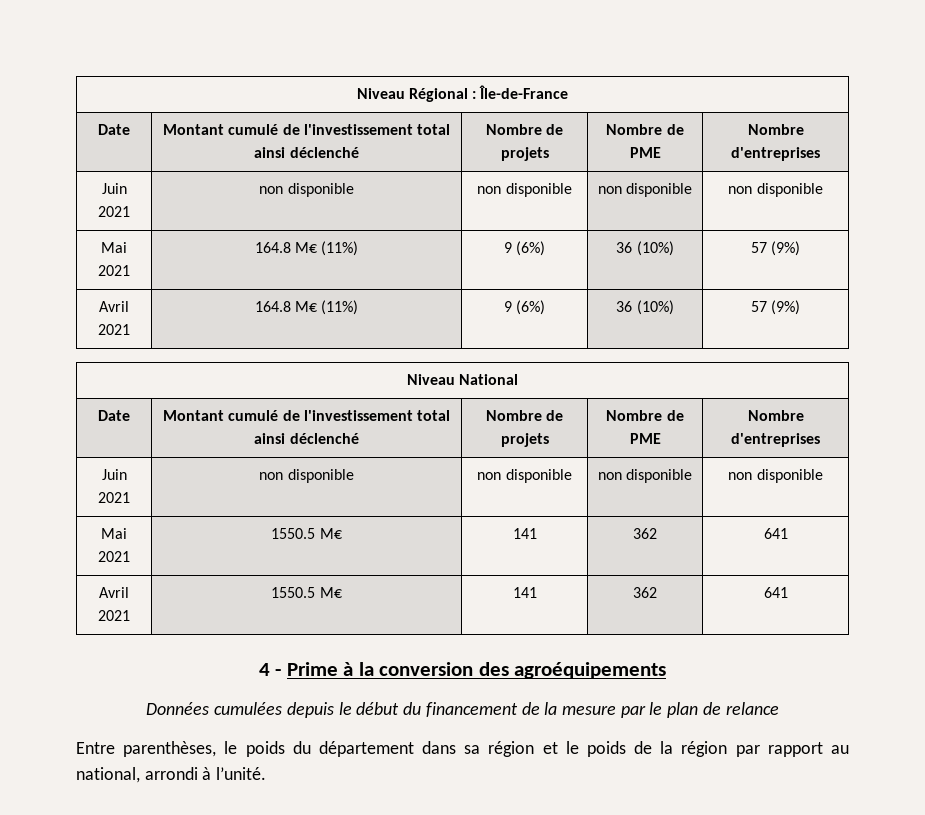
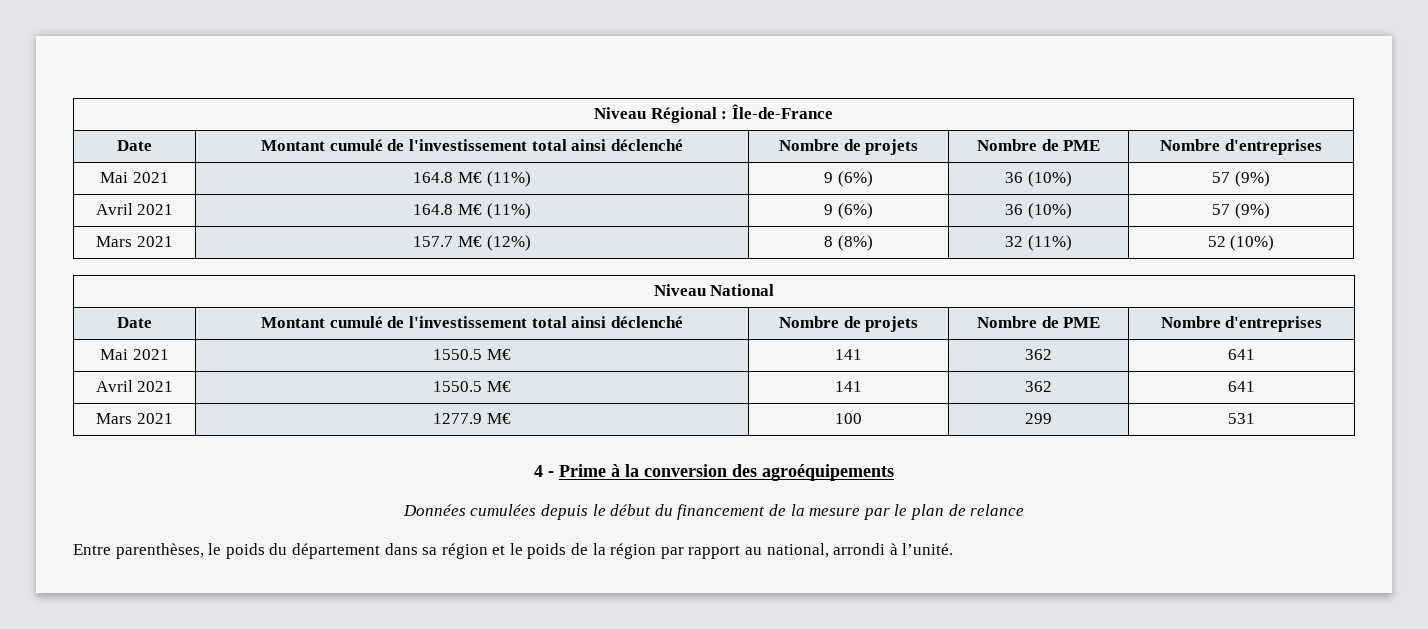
[101,183,127,194] [98,206,130,217] [259,183,354,197] [477,183,572,197] [597,183,693,197] [728,183,823,197] // Juin 2021 | non disponible | non disponible | non disponible | non disponible -> (1322, 147) none
(801, 307) none -> [96,236,173,247] [413,235,531,251] [824,235,873,251] [1005,235,1072,251] [1207,235,1275,251] // Mars 2021 | 157.7 M€ (12%) | 8 (8%) | 32 (11%) | 52 (10%)
[101,469,127,480] [98,492,130,503] [259,469,354,483] [477,469,572,483] [597,469,693,483] [728,469,823,483] // Juin 2021 | non disponible | non disponible | non disponible | non disponible -> (1323, 324) none
(788, 592) none -> [96,413,173,424] [433,413,511,424] [835,413,862,424] [1025,413,1052,424] [1228,413,1255,424] // Mars 2021 | 1277.9 M€ | 100 | 299 | 531

